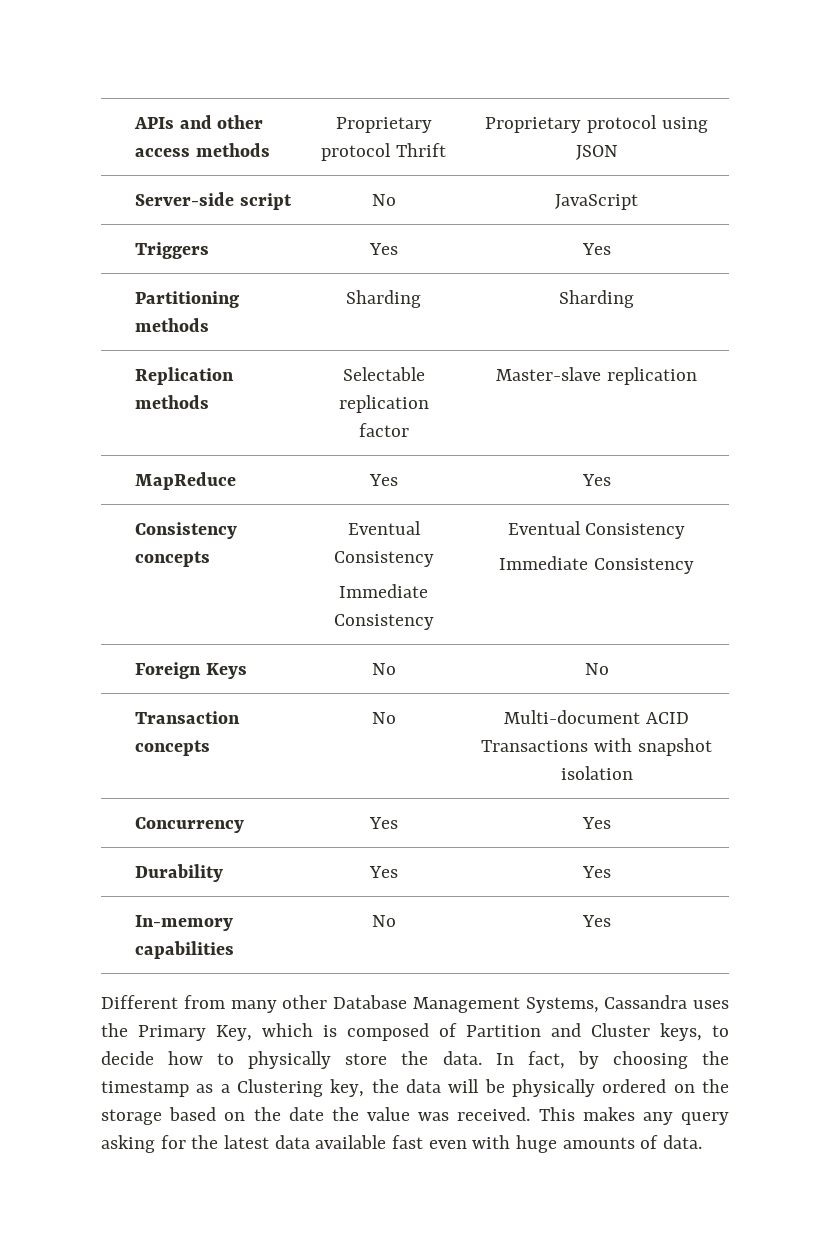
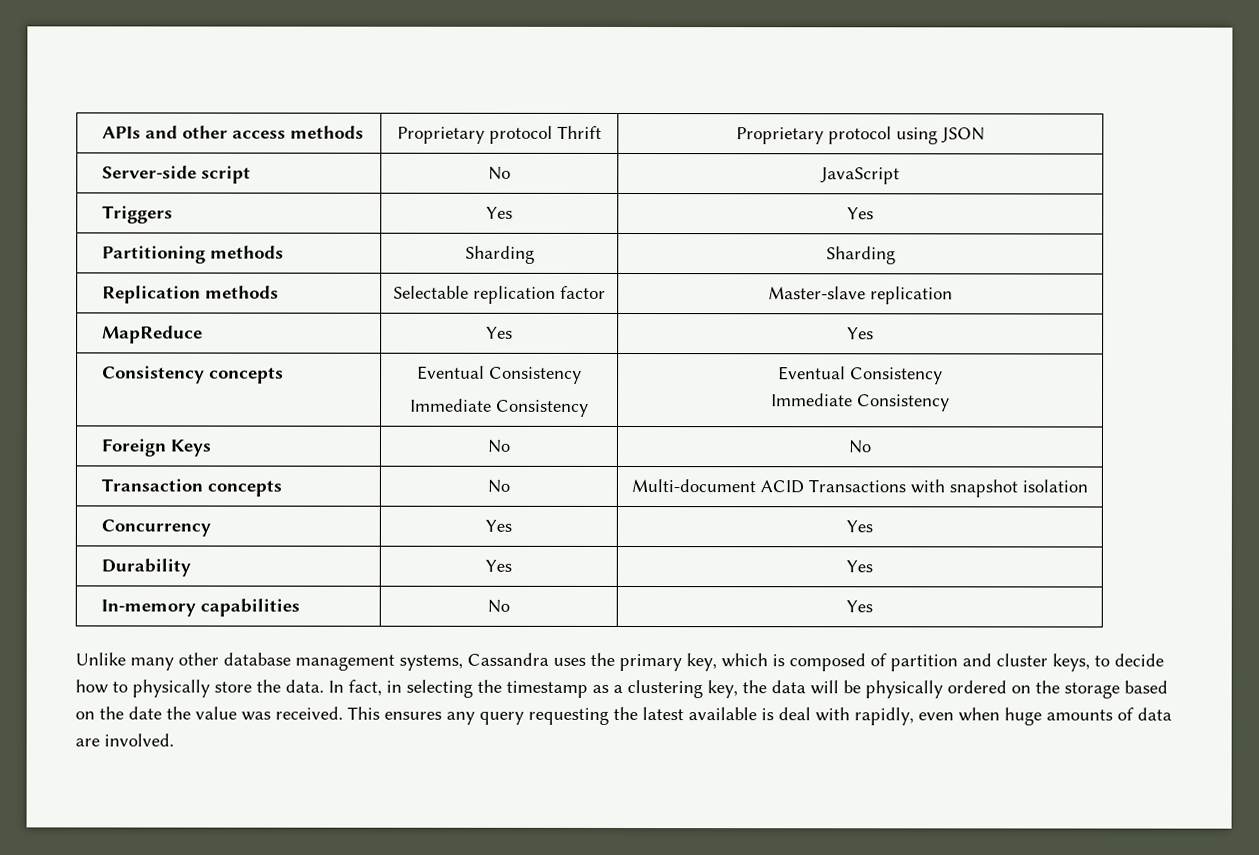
[101,995,599,1013] Different from many other Database Management Systems, -> [75,652,463,671] Unlike many other database management systems,
[138,1025,252,1041] Primary Key, -> [619,653,717,672] primary key,
[466,1023,650,1037] Partition and Cluster -> [890,653,1048,672] partition and cluster
[577,1051,688,1069] by choosing -> [386,679,473,698] in selecting
[237,1079,323,1097] Clustering -> [627,679,703,699] clustering
[582,1107,635,1121] makes -> [384,711,442,720] ensures
[101,1135,703,1153] asking for the latest data available fast even with huge amounts of data. -> [528,706,1172,726] [75,733,174,747] requesting the latest available is deal with rapidly, even when huge amounts of data are involved.

